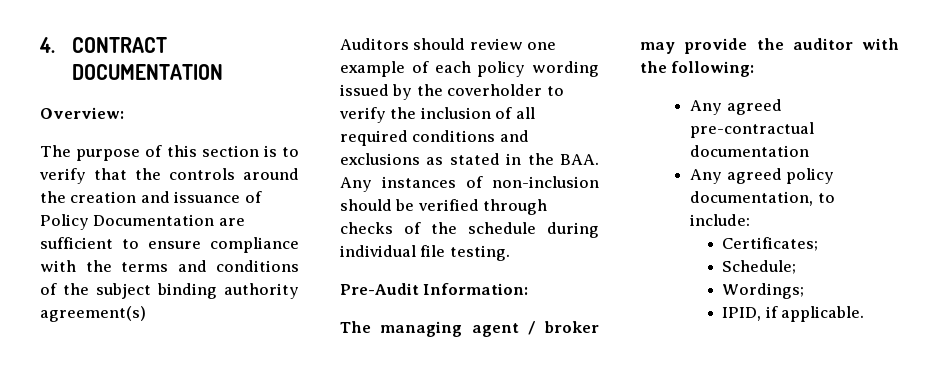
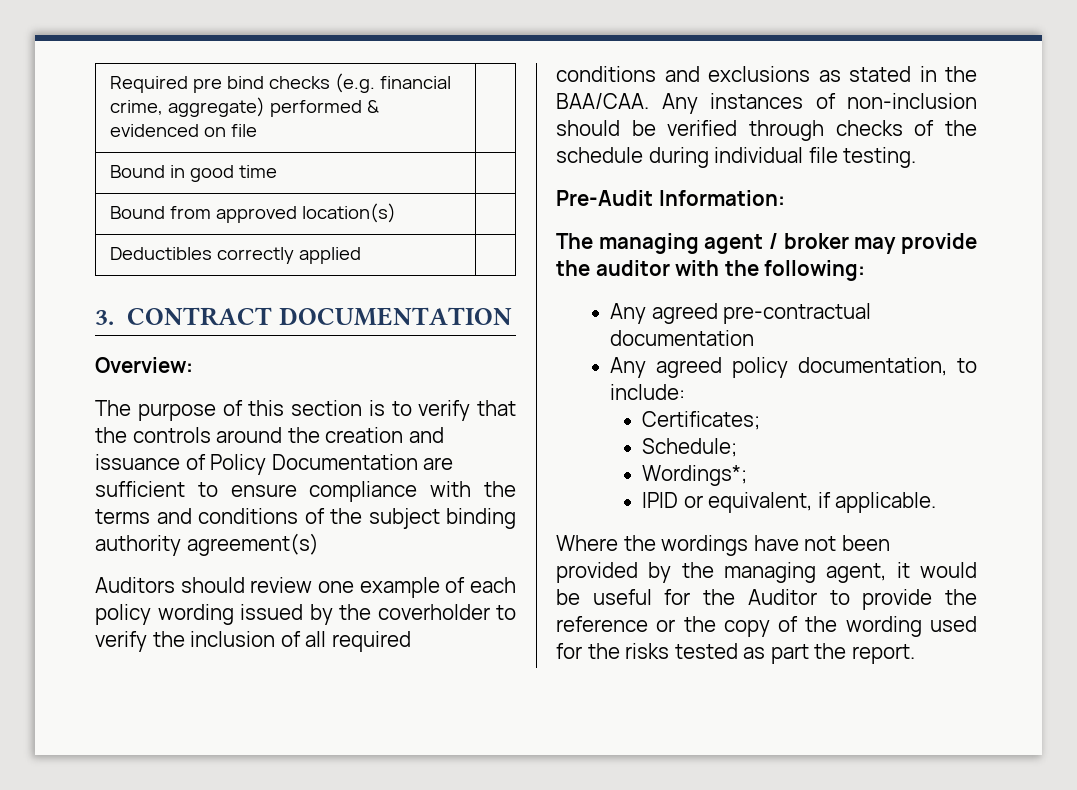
[39,37,55,53] 4. -> [109,73,451,93] [109,97,379,117] [109,124,257,137] [109,165,277,182] [109,203,396,223] [109,247,361,264] [95,310,114,325] Required pre bind checks (e.g. financial crime, aggregate) performed & evidenced on file | // Bound in good time | // Bound from approved location(s) | // Deductibles correctly applied | // 3.
[560,154,599,165] BAA. -> [556,93,649,109] BAA/CAA.
[722,283,805,299] [722,306,865,322] Wordings; // IPID, if applicable. -> [642,465,748,486] [642,492,937,513] [556,535,890,556] [556,562,977,583] [556,589,977,610] [556,616,977,637] [556,643,915,664] Wordings*; // IPID or equivalent, if applicable. // Where the wordings have not been provided by the managing agent, it would be useful for the Auditor to provide the reference or the copy of the wording used for the risks tested as part the report.

